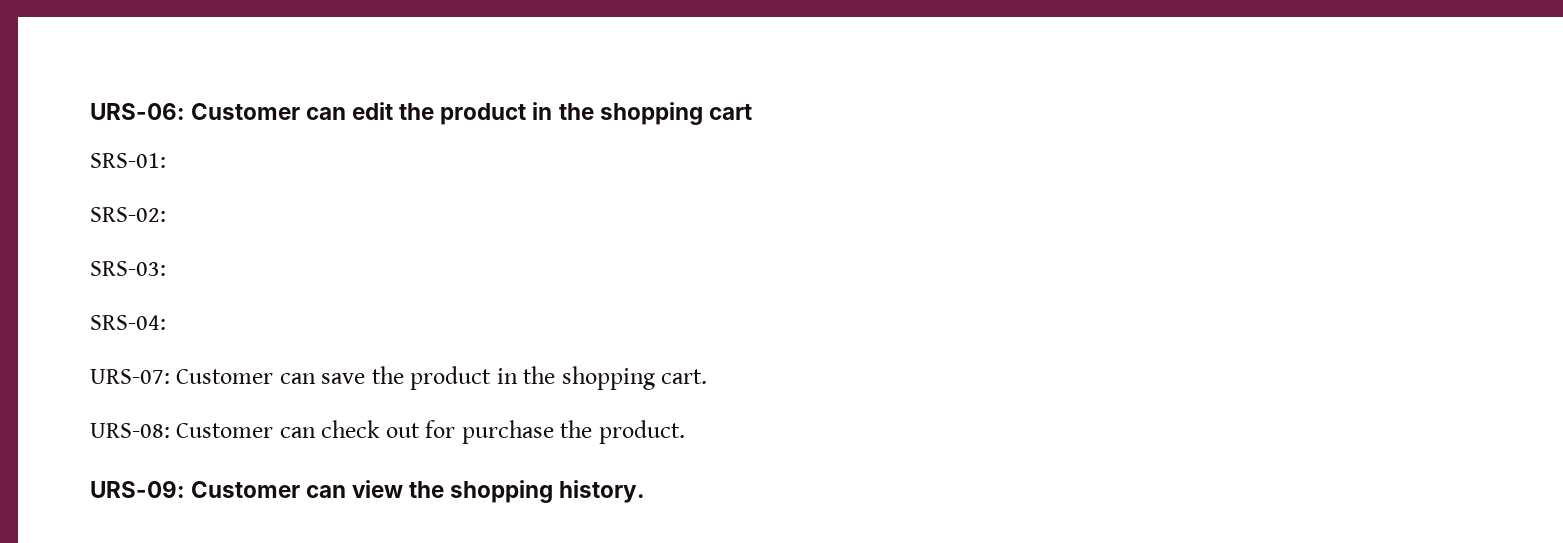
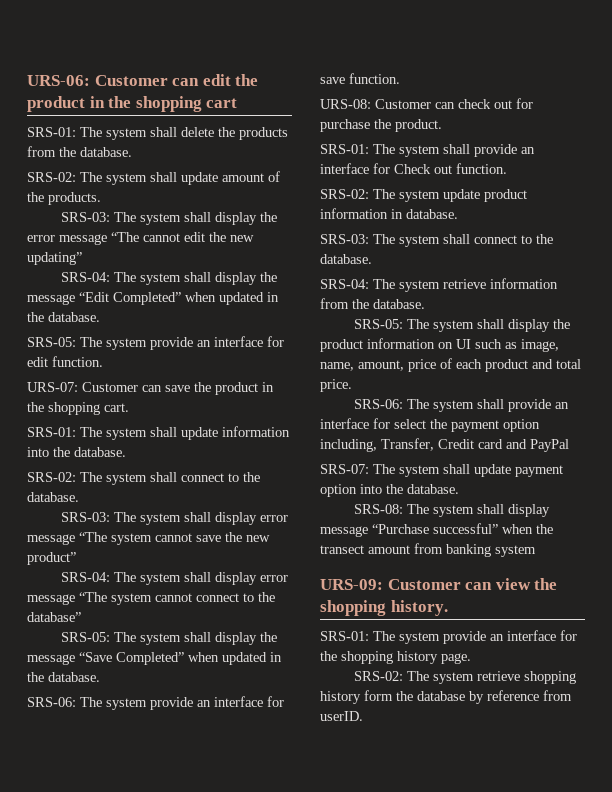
[90,207,166,222] [90,261,166,276] [90,315,166,330] // SRS-02: // SRS-03: // SRS-04: -> [80,127,288,140] [27,146,132,157] [27,171,280,185] [27,192,101,205] [61,212,278,225] [27,232,254,245] [27,252,82,265] [61,272,278,285] [27,292,279,305] [27,312,100,322] [27,336,284,350] [27,356,103,367] The system shall delete the products from the database. // SRS-02: The system shall update amount of the products. // SRS-03: The system shall display the error message “The cannot edit the new updating” // SRS-04: The system shall display the message “Edit Completed” when updated in the database. // SRS-05: The system provide an interface for edit function.
(708, 376) none -> [27,426,290,440] [27,447,126,457] [27,472,260,485] [27,492,79,502] [61,512,289,525] [27,532,270,545] [27,552,76,565] [61,572,289,585] [27,592,275,605] [27,612,81,622] [61,632,278,645] [27,652,282,665] [27,672,100,682] [27,696,284,710] [320,73,400,84] // SRS-01: The system shall update information into the database. // SRS-02: The system shall connect to the database. // SRS-03: The system shall display error message “The system cannot save the new product” // SRS-04: The system shall display error message “The system cannot connect to the database” // SRS-05: The system shall display the message “Save Completed” when updated in the database. // SRS-06: The system provide an interface for save function.
(685, 432) none -> [320,144,535,157] [320,163,507,174] [320,189,527,202] [320,208,458,219] [320,234,553,247] [320,254,372,264] [320,278,558,292] [320,298,425,309] [354,319,571,332] [320,338,559,352] [320,358,581,372] [320,379,352,392] [354,399,570,412] [320,418,540,432] [320,438,569,452] [320,464,563,477] [320,484,459,497] [354,504,551,517] [320,523,553,537] [320,543,536,557] // SRS-01: The system shall provide an interface for Check out function. // SRS-02: The system update product information in database. // SRS-03: The system shall connect to the database. // SRS-04: The system retrieve information from the database. // SRS-05: The system shall display the product information on UI such as image, name, amount, price of each product and total price. // SRS-06: The system shall provide an interface for select the payment option including, Transfer, Credit card and PayPal // SRS-07: The system shall update payment option into the database. // SRS-08: The system shall display message “Purchase successful” when the transect amount from banking system
(646, 491) none -> [320,630,577,644] [320,651,471,664] [354,671,577,684] [320,690,572,704] [320,711,363,721] // SRS-01: The system provide an interface for the shopping history page. // SRS-02: The system retrieve shopping history form the database by reference from userID.

